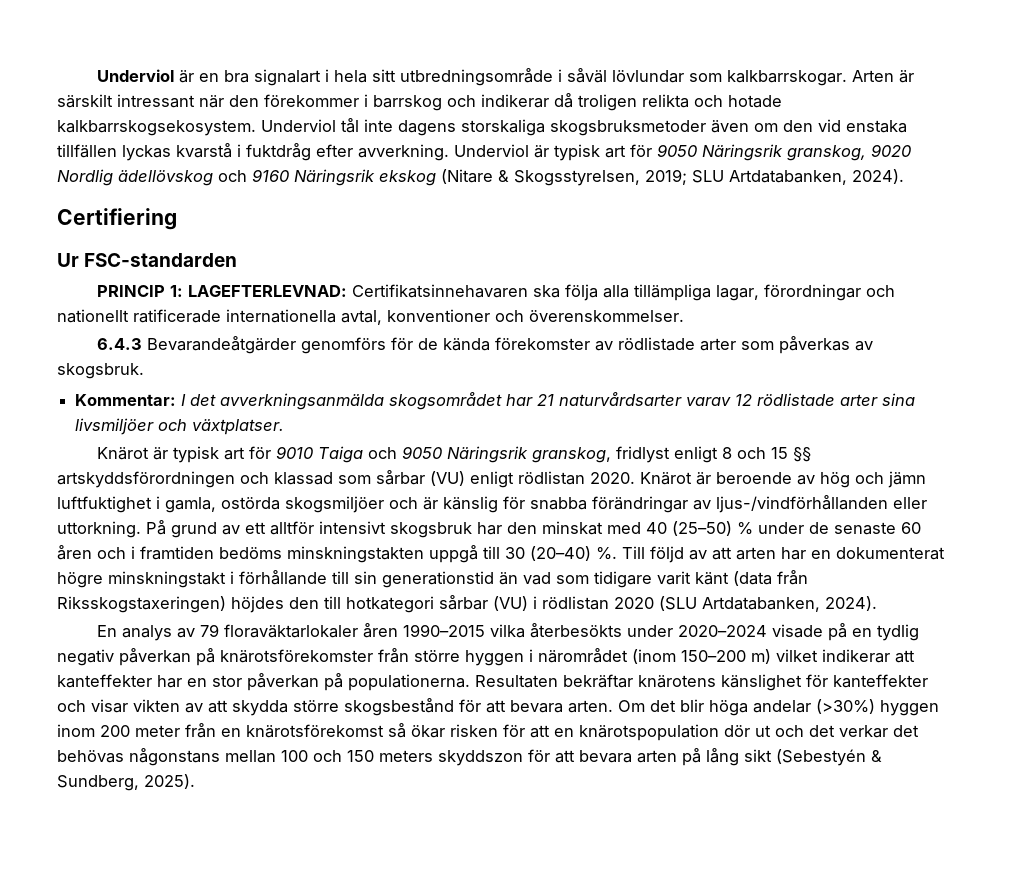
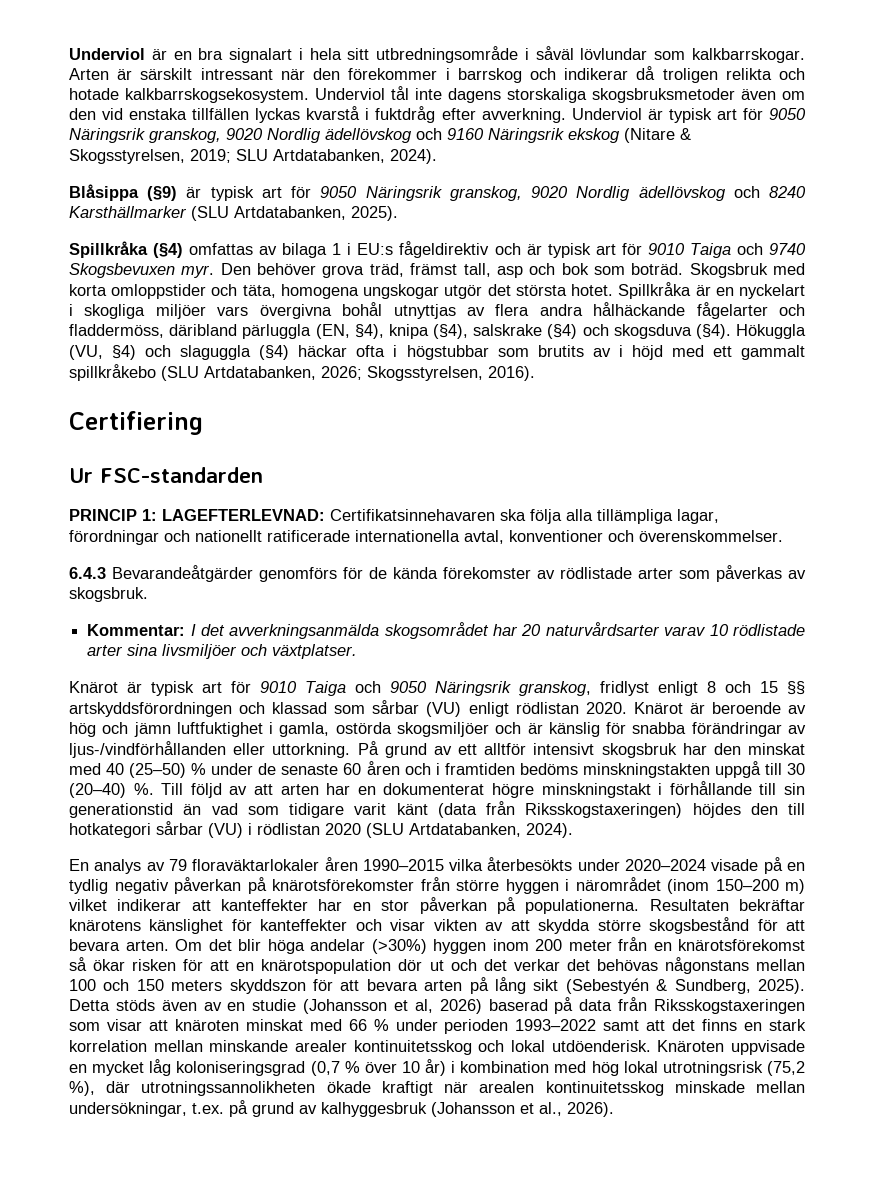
(904, 176) none -> [69,184,807,201] [69,206,398,221] [69,241,806,258] [69,263,805,278] [69,282,806,299] [69,302,805,319] [69,324,806,339] [69,345,805,360] [69,364,535,381] // Blåsippa (§9) är typisk art för 9050 Näringsrik granskog, 9020 Nordlig ädellövskog och 8240 Karsthällmarker (SLU Artdatabanken, 2025). // Spillkråka (§4) omfattas av bilaga 1 i EU:s fågeldirektiv och är typisk art för 9010 Taiga och 9740 Skogsbevuxen myr. Den behöver grova träd, främst tall, asp och bok som boträd. Skogsbruk med korta omloppstider och täta, homogena ungskogar utgör det största hotet. Spillkråka är en nyckelart i skogliga miljöer vars övergivna bohål utnyttjas av flera andra hålhäckande fågelarter och fladdermöss, däribland pärluggla (EN, §4), knipa (§4), salskrake (§4) och skogsduva (§4). Hökuggla (VU, §4) och slaguggla (§4) häckar ofta i högstubbar som brutits av i höjd med ett gammalt spillkråkebo (SLU Artdatabanken, 2026; Skogsstyrelsen, 2016).
[537,394,555,406] 21 -> [521,624,542,636] 20
[735,394,753,406] 12 -> [709,624,729,636] 10
(195, 781) none -> [69,997,805,1014] [69,1019,806,1034] [69,1040,805,1055] [69,1059,805,1076] [69,1081,805,1096] [69,1100,614,1117] Detta stöds även av en studie (Johansson et al, 2026) baserad på data från Riksskogstaxeringen som visar att knäroten minskat med 66 % under perioden 1993–2022 samt att det finns en stark korrelation mellan minskande arealer kontinuitetsskog och lokal utdöenderisk. Knäroten uppvisade en mycket låg koloniseringsgrad (0,7 % över 10 år) i kombination med hög lokal utrotningsrisk (75,2 %), där utrotningssannolikheten ökade kraftigt när arealen kontinuitetsskog minskade mellan undersökningar, t.ex. på grund av kalhyggesbruk (Johansson et al., 2026).

